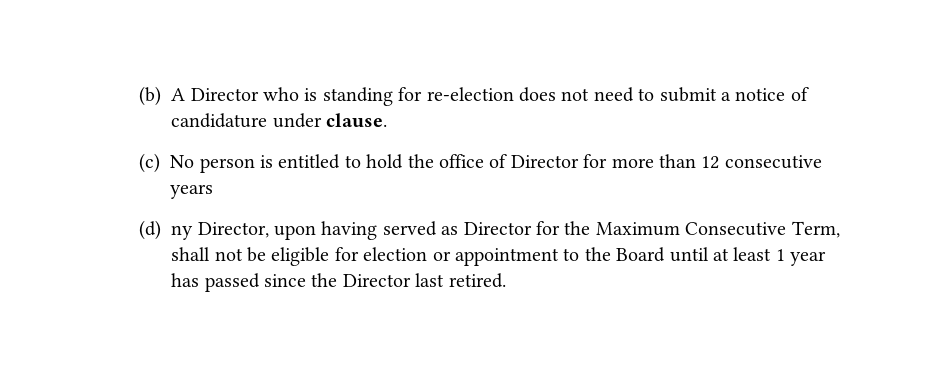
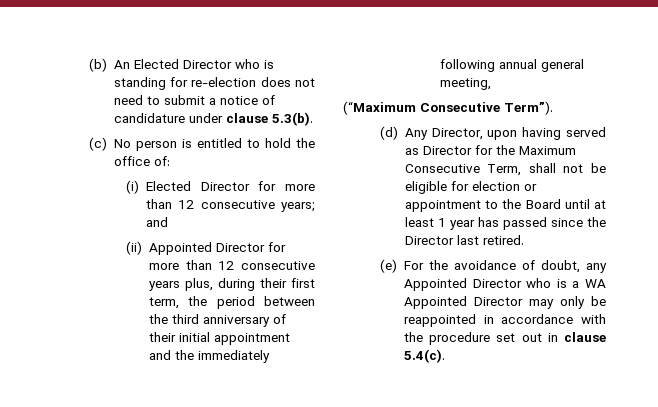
[171,88,186,101] A -> [113,59,179,69] An Elected
[325,113,387,128] clause. -> [225,112,313,126] clause 5.3(b).
[489,154,508,168] of -> [153,156,170,166] [126,180,315,194] [146,199,315,212] [146,217,169,227] [126,241,213,255] of: // (i) Elected Director for more than 12 consecutive years; and // (ii) Appointed
(214, 191) none -> [185,278,315,291] [149,296,315,309] [149,314,287,327] [149,332,291,345] [149,350,271,363] [440,59,585,72] [440,78,492,90] [343,101,553,115] plus, during their first term, the period between the third anniversary of their initial appointment and the immediately following annual general meeting, // (“Maximum Consecutive Term”).
[171,225,194,240] ny -> [404,128,428,140] Any
(506, 280) none -> [380,259,607,273] [403,278,606,291] [403,296,606,309] [403,314,606,327] [403,332,606,345] [403,349,445,363] // (e) For the avoidance of doubt, any Appointed Director who is a WA Appointed Director may only be reappointed in accordance with the procedure set out in clause 5.4(c).

